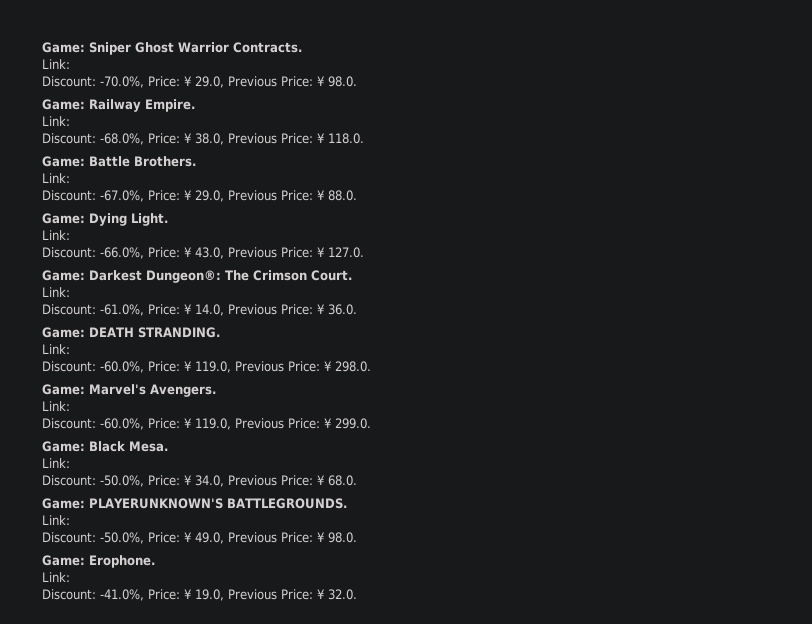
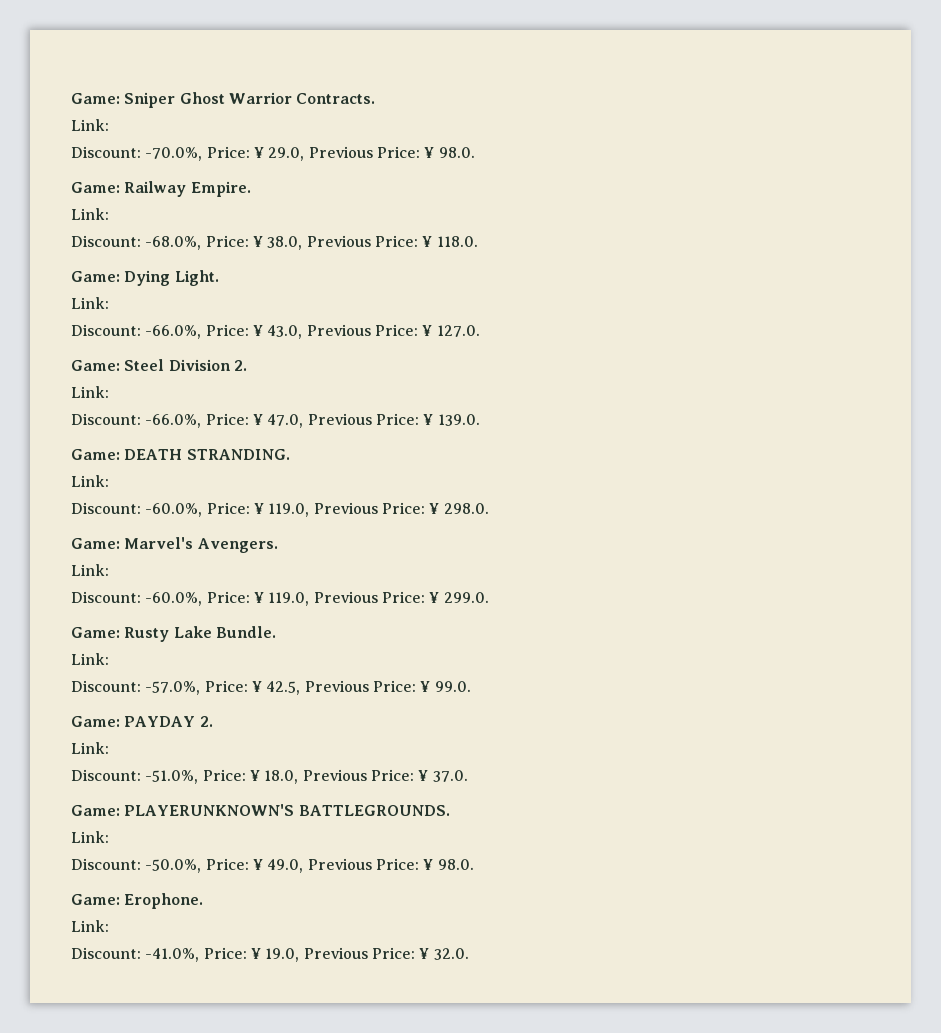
[42,156,196,167] [42,173,70,183] [42,190,357,202] // Game: Battle Brothers. // Link: // Discount: -67.0%, Price: ¥ 29.0, Previous Price: ¥ 88.0. -> (478, 241) none
[89,270,352,283] [42,287,70,297] [42,304,357,316] Darkest Dungeon®: The Crimson Court. // Link: // Discount: -61.0%, Price: ¥ 14.0, Previous Price: ¥ 36.0. -> [124,359,247,371] [71,386,109,398] [71,413,480,428] Steel Division 2. // Link: // Discount: -66.0%, Price: ¥ 47.0, Previous Price: ¥ 139.0.
[89,441,168,452] [42,458,70,468] [42,475,357,487] Black Mesa. // Link: // Discount: -50.0%, Price: ¥ 34.0, Previous Price: ¥ 68.0. -> [124,626,276,642] [71,653,109,665] [71,680,471,695] [71,716,213,727] [71,742,109,754] [71,769,468,784] Rusty Lake Bundle. // Link: // Discount: -57.0%, Price: ¥ 42.5, Previous Price: ¥ 99.0. // Game: PAYDAY 2. // Link: // Discount: -51.0%, Price: ¥ 18.0, Previous Price: ¥ 37.0.

